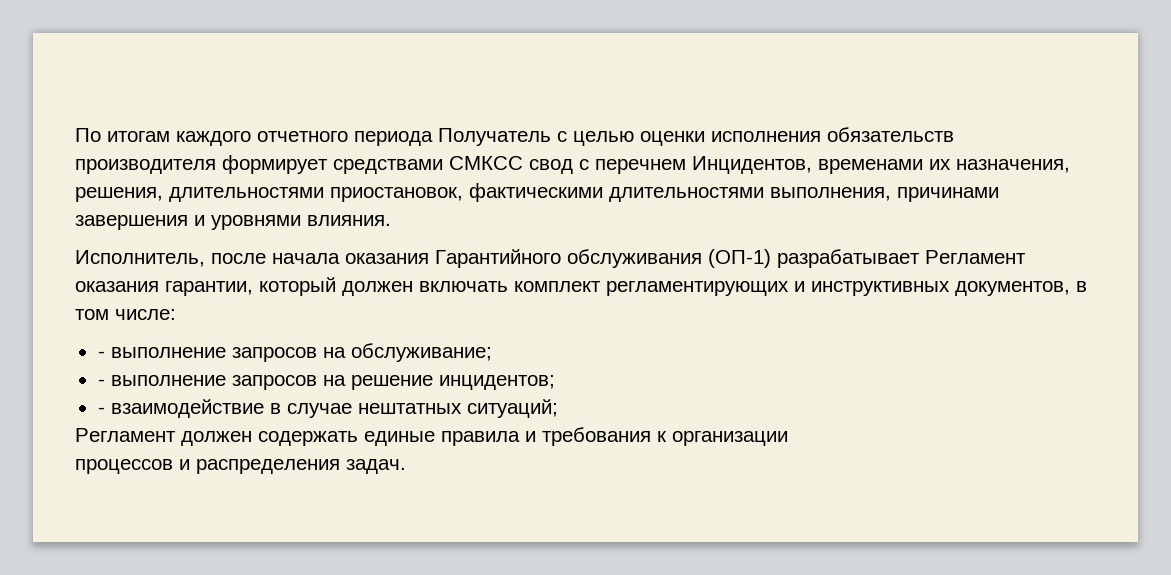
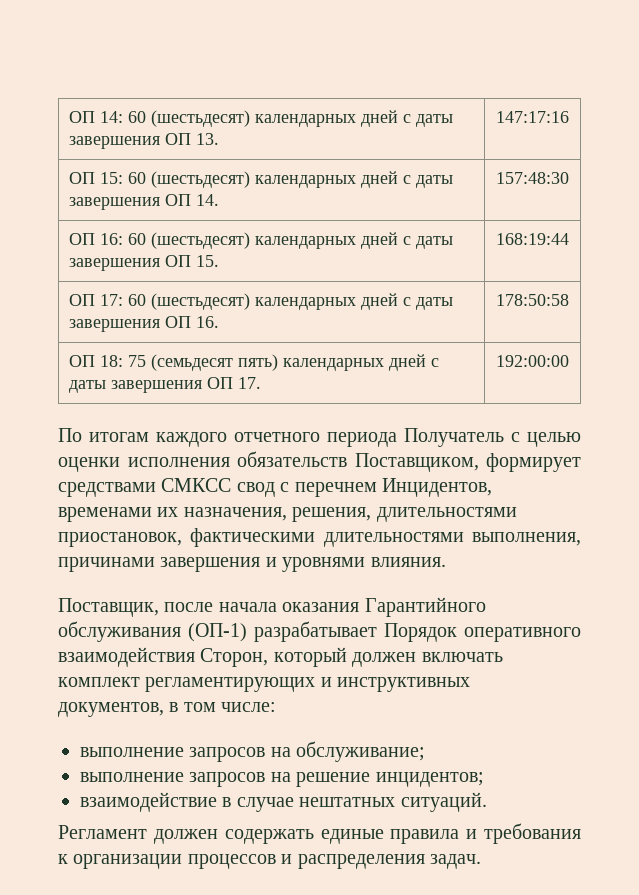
(75, 135) none -> [68,110,453,127] [68,133,219,149] [496,111,569,123] [68,171,453,188] [68,194,219,210] [496,172,569,184] [68,232,453,249] [68,255,219,271] [496,233,569,245] [68,293,453,310] [68,316,219,332] [496,294,569,306] [68,354,439,371] [68,377,261,393] [496,355,569,367] ОП 14: 60 (шестьдесят) календарных дней с даты завершения ОП 13. | 147:17:16 // ОП 15: 60 (шестьдесят) календарных дней с даты завершения ОП 14. | 157:48:30 // ОП 16: 60 (шестьдесят) календарных дней с даты завершения ОП 15. | 168:19:44 // ОП 17: 60 (шестьдесят) календарных дней с даты завершения ОП 16. | 178:50:58 // ОП 18: 75 (семьдесят пять) календарных дней с даты завершения ОП 17. | 192:00:00 //
[75,159,216,174] производителя -> [354,453,479,472] Поставщиком,
[75,250,205,267] Исполнитель, -> [58,598,159,617] Поставщик,
[925,250,1026,264] [75,281,253,296] Регламент оказания гарантии, -> [384,623,581,642] [58,647,269,667] Порядок оперативного взаимодействия Сторон,
[97,351,105,358] - -> (277, 707) none
[97,379,105,386] - -> (426, 751) none
[97,407,105,414] - -> (484, 779) none
[466,399,558,418] ситуаций; -> [400,792,487,812] ситуаций.
(788, 438) // -> (183, 861) none

